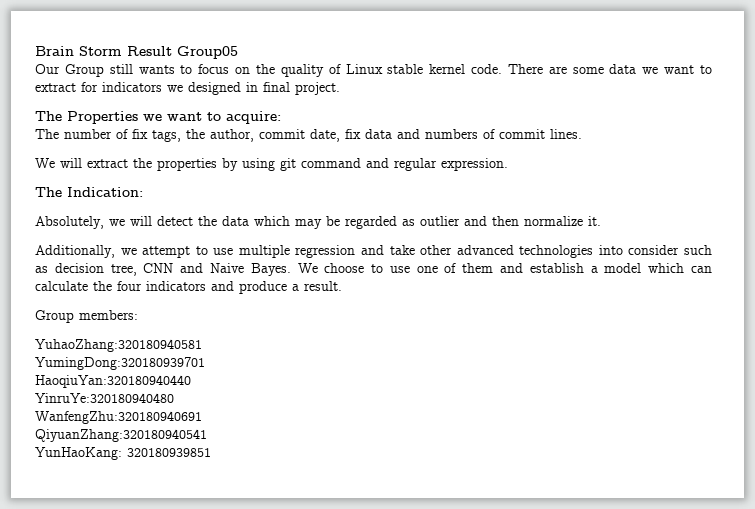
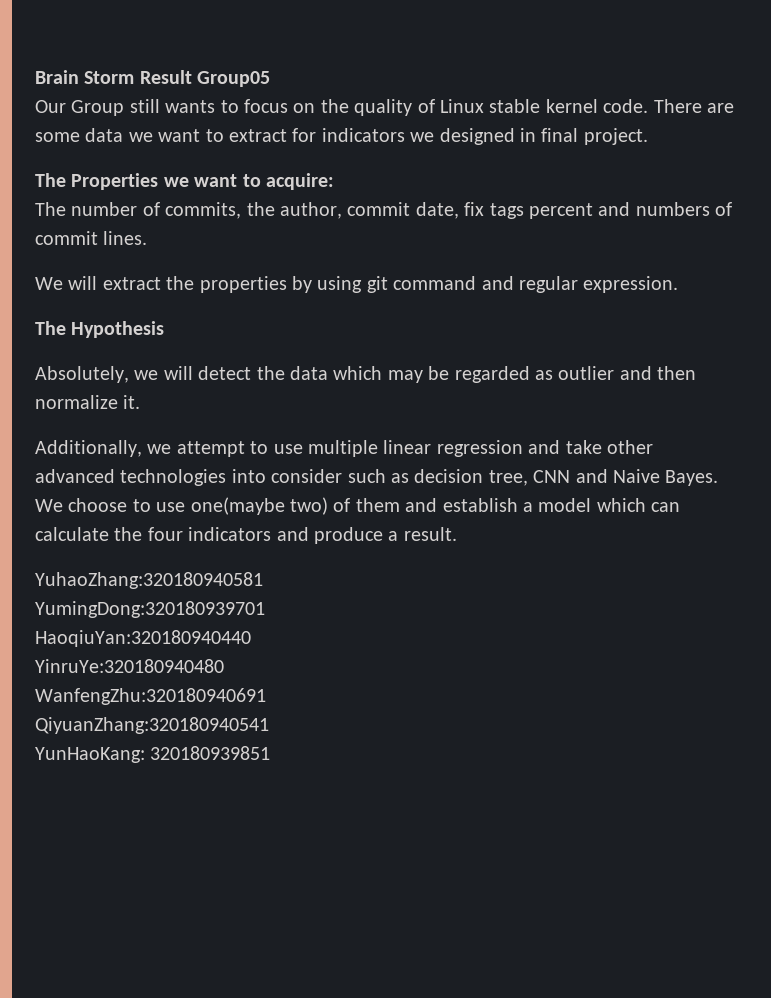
[132,129,181,142] fix tags, -> [165,202,242,219] commits,
[365,129,392,139] data -> [489,203,593,219] tags percent
[67,187,143,197] Indication: -> [71,321,165,338] Hypothesis
(290, 251) none -> [383,440,432,454] linear
[416,266,438,273] one -> [190,497,328,515] one(maybe two)
[35,310,138,323] // Group members: -> (457, 534) none

